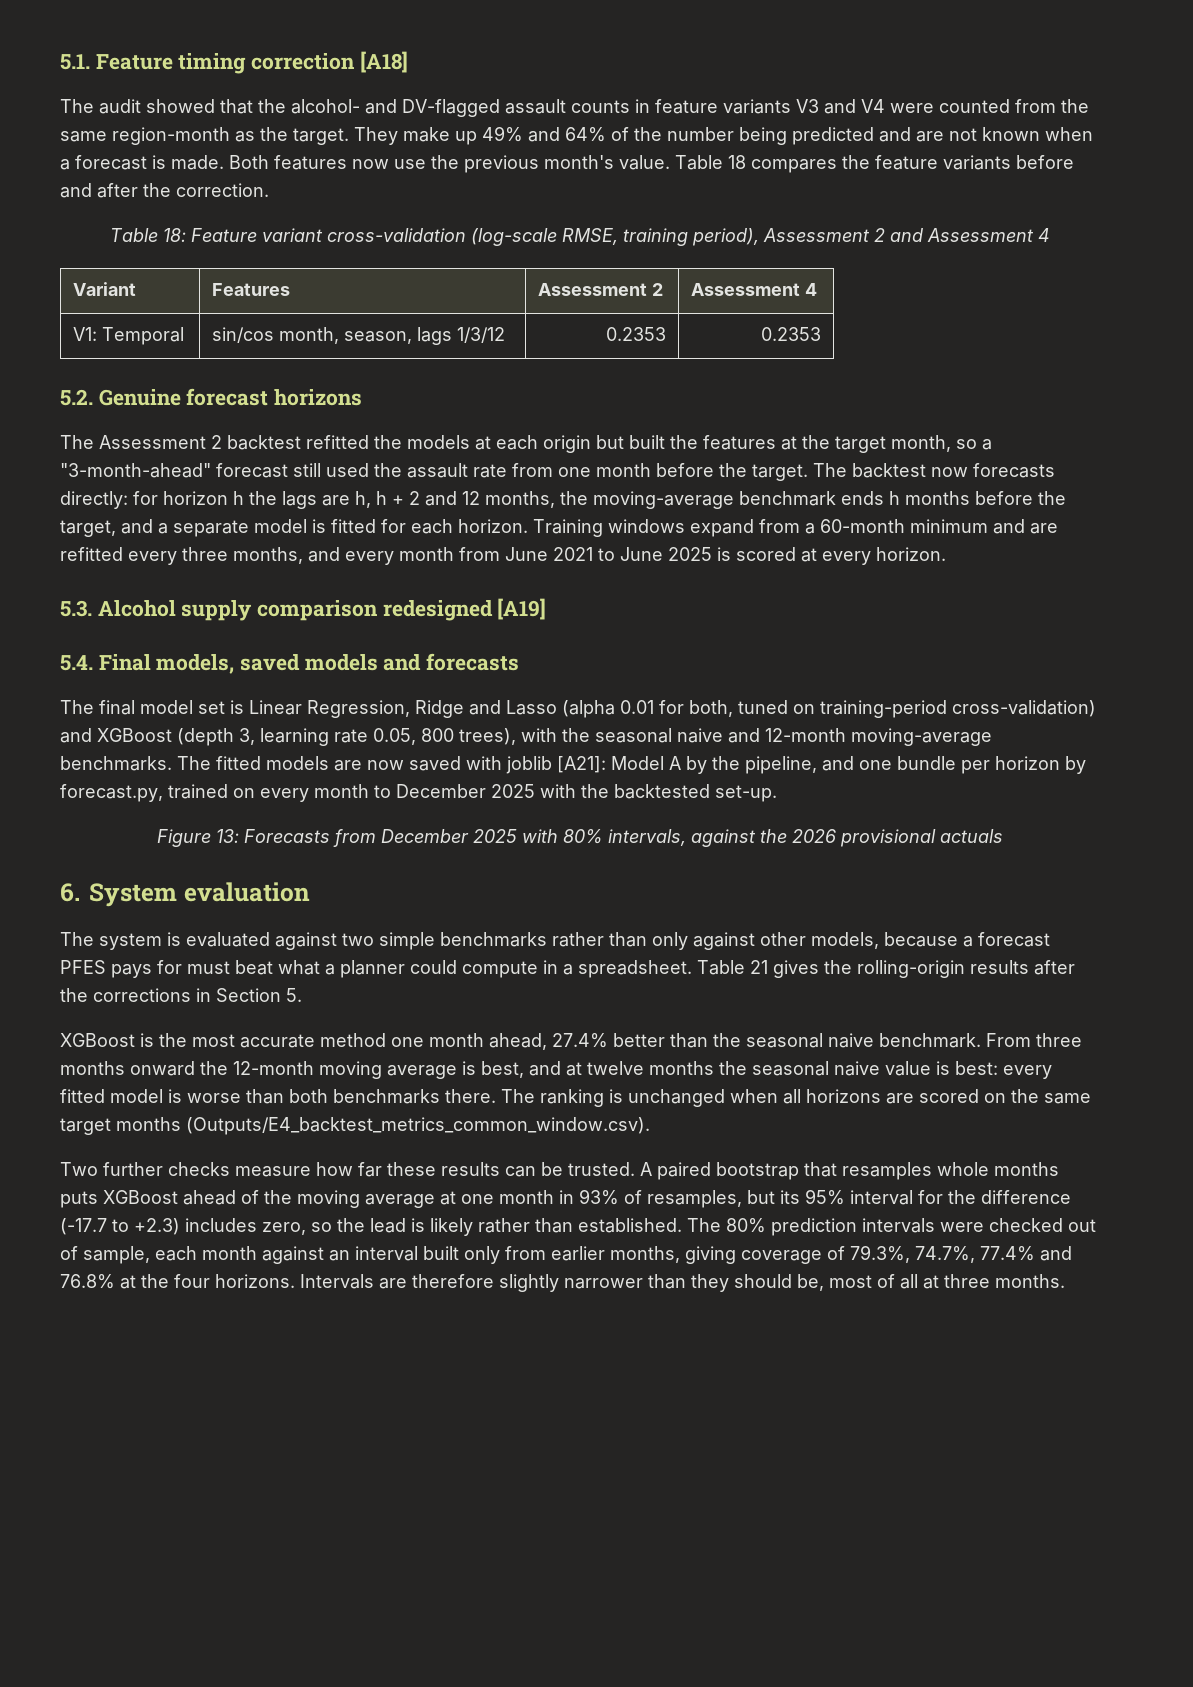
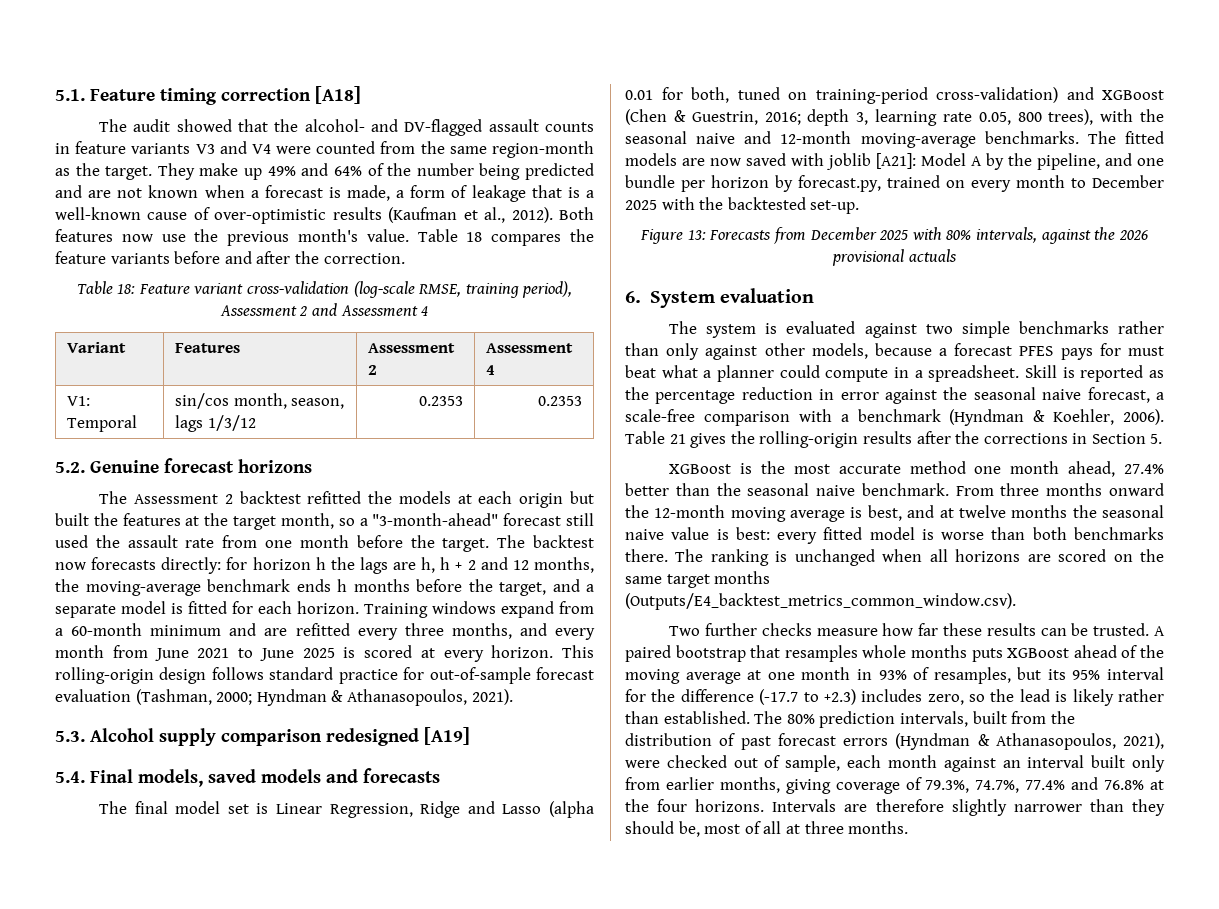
[171,155,224,170] made. -> [347,185,594,202] [55,207,553,224] made, a form of leakage that is a well-known cause of over-optimistic results (Kaufman et al., 2012).
(946, 554) none -> [562,645,594,658] [55,667,594,684] [55,689,513,706] This rolling-origin design follows standard practice for out-of-sample forecast evaluation (Tashman, 2000; Hyndman & Athanasopoulos, 2021).
[177,728,234,746] (depth -> [625,109,850,126] (Chen & Guestrin, 2016; depth
(692, 969) none -> [1025,365,1164,382] [625,387,1164,404] [625,409,1164,426] Skill is reported as the percentage reduction in error against the seasonal naive forecast, a scale-free comparison with a benchmark (Hyndman & Koehler, 2006).
[862,1218,935,1233] intervals -> [899,711,1075,727] [625,733,1164,750] intervals, built from the distribution of past forecast errors (Hyndman & Athanasopoulos, 2021),

